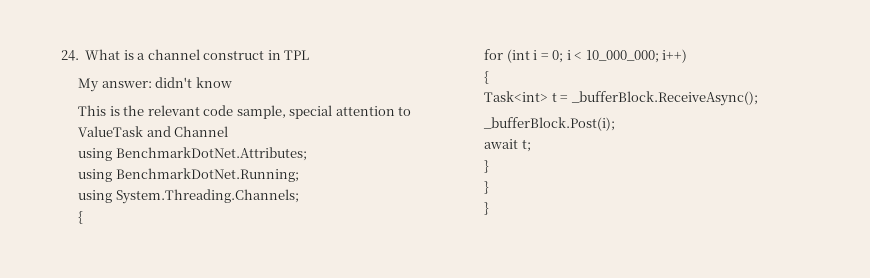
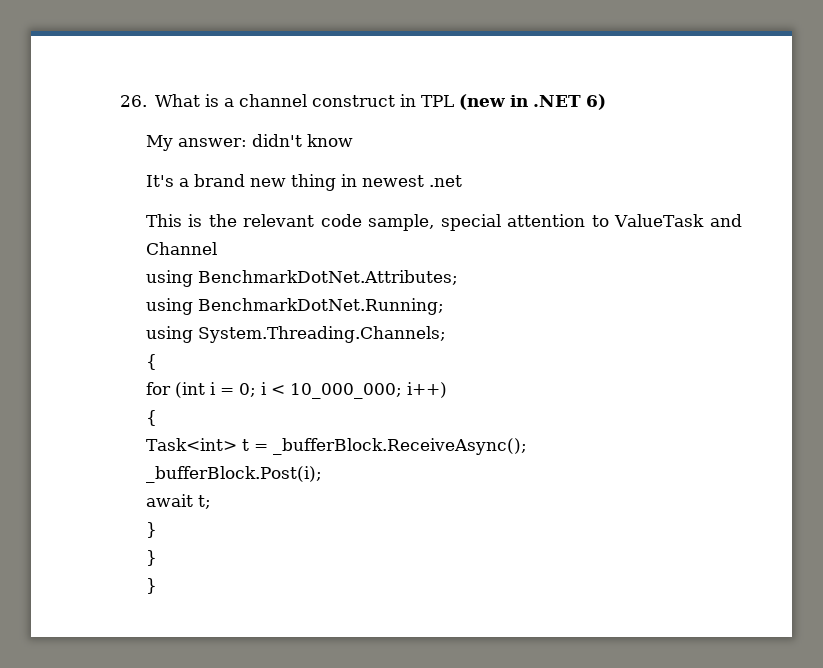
[60,50,79,61] 24. -> [119,95,147,107] 26.
(310, 55) none -> [459,94,607,110] (new in .NET 6)
(232, 82) none -> [145,174,462,191] // It's a brand new thing in newest .net

